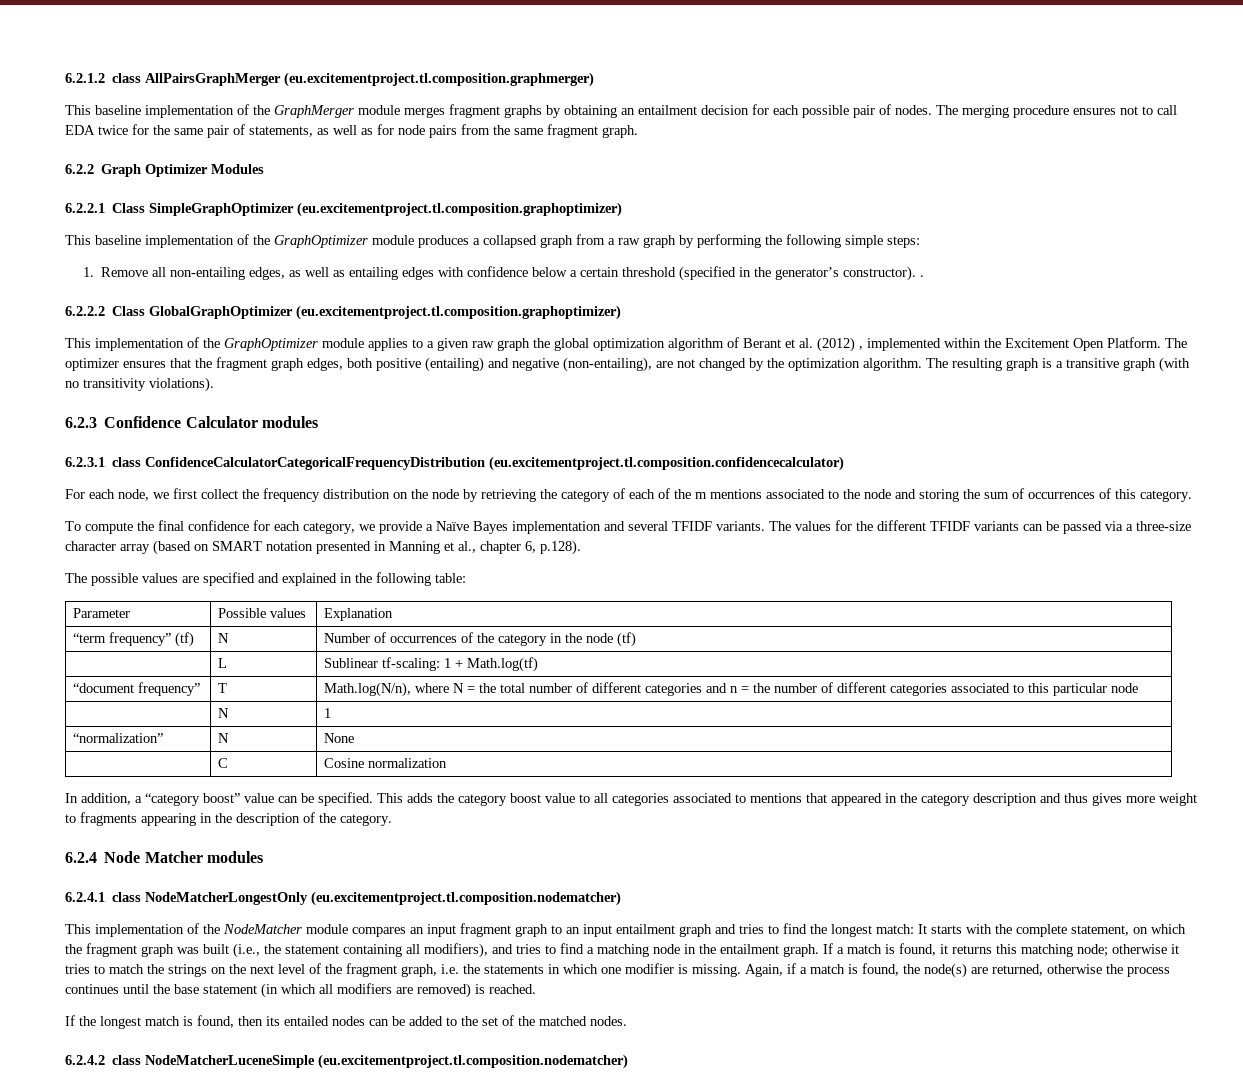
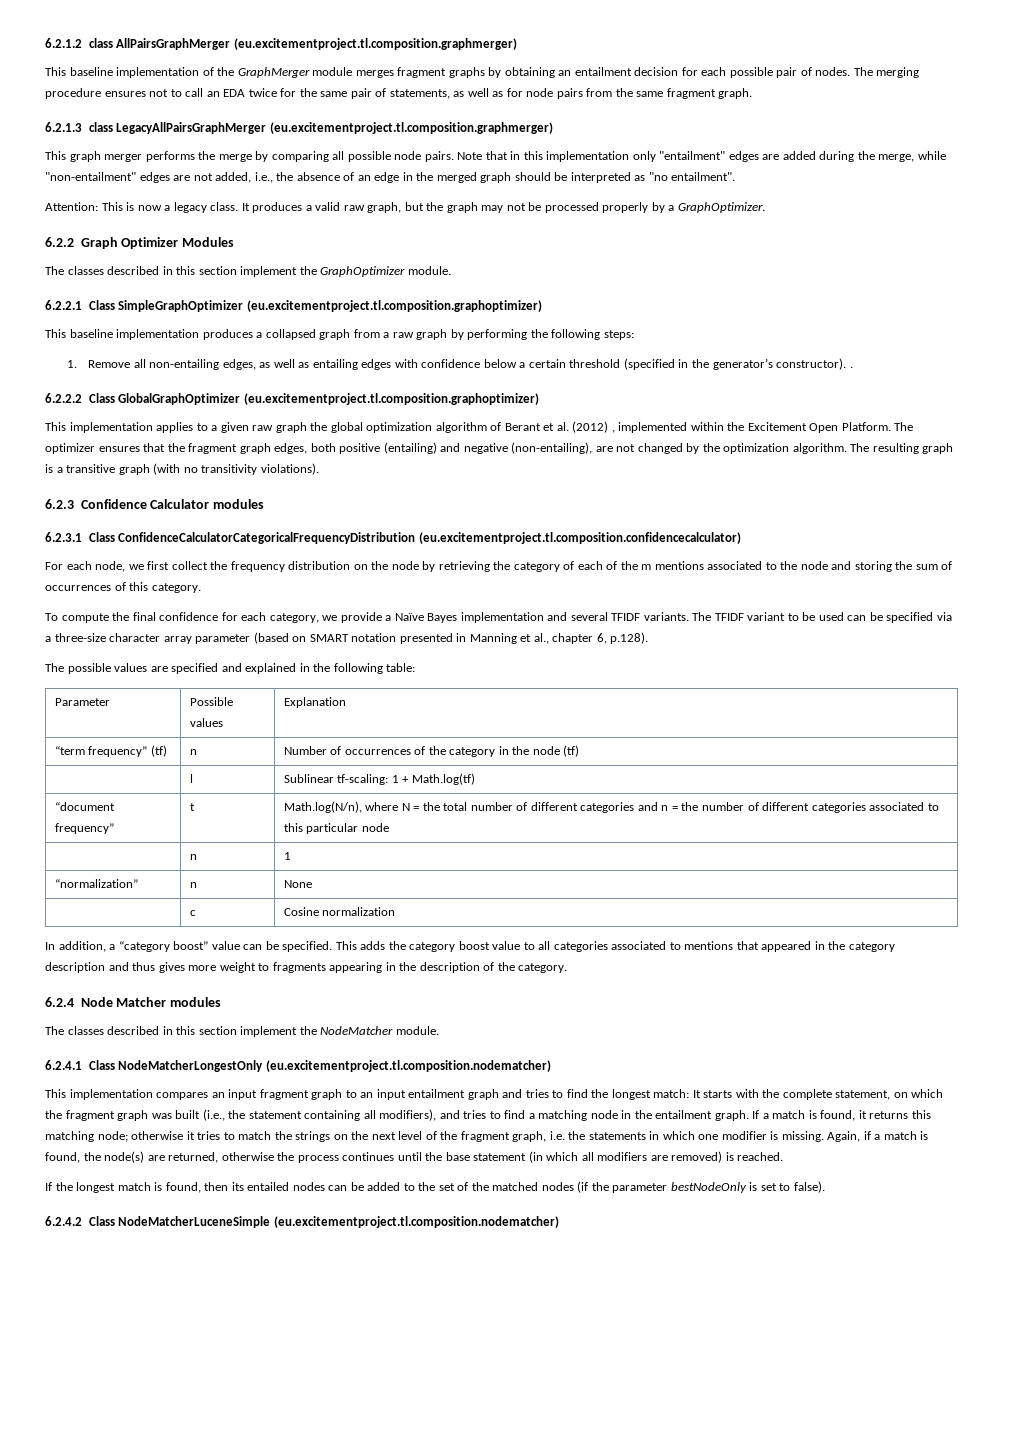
(1177, 110) none -> [206,91,220,97] an
[65,164,265,177] 6.2.2 Graph Optimizer Modules -> [45,122,553,134] [45,151,946,162] [45,172,736,183] [45,202,765,213] [45,237,234,249] [45,266,451,277] 6.2.1.3 class LegacyAllPairsGraphMerger (eu.excitementproject.tl.composition.graphmerger) // This graph merger performs the merge by comparing all possible node pairs. Note that in this implementation only "entailment" edges are added during the merge, while "non-entailment" edges are not added, i.e., the absence of an edge in the merged graph should be interpreted as "no entailment". // Attention: This is now a legacy class. It produces a valid raw graph, but the graph may not be processed properly by a GraphOptimizer. // 6.2.2 Graph Optimizer Modules // The classes described in this section implement the GraphOptimizer module.
[237,234,414,248] of the GraphOptimizer module -> (200, 334) none
[845,235,883,248] simple -> (601, 334) none
[187,337,364,351] of the GraphOptimizer module -> (153, 427) none
[112,457,142,467] class -> [88,532,115,542] Class
[795,520,1102,534] values for the different TFIDF variants can be passed -> [714,612,934,623] TFIDF variant to be used can be specified
(150, 549) none -> [195,634,251,644] parameter
[218,633,230,643] N -> [189,749,197,755] n
[218,658,228,668] L -> [189,774,193,783] l
[218,683,228,693] T -> [189,803,195,811] t
[218,708,230,718] N -> [189,854,197,860] n
[218,733,230,743] N -> [189,882,197,888] n
[218,758,229,768] C -> [189,910,196,916] c
(263, 857) none -> [45,1026,439,1037] // The classes described in this section implement the NodeMatcher module.
[112,892,142,902] class -> [88,1060,115,1070] Class
[187,923,348,934] of the NodeMatcher module -> (153, 1094) none
[590,1016,627,1026] nodes. -> [541,1181,825,1193] nodes (if the parameter bestNodeOnly is set to false).
[112,1055,142,1065] class -> [88,1216,115,1226] Class

